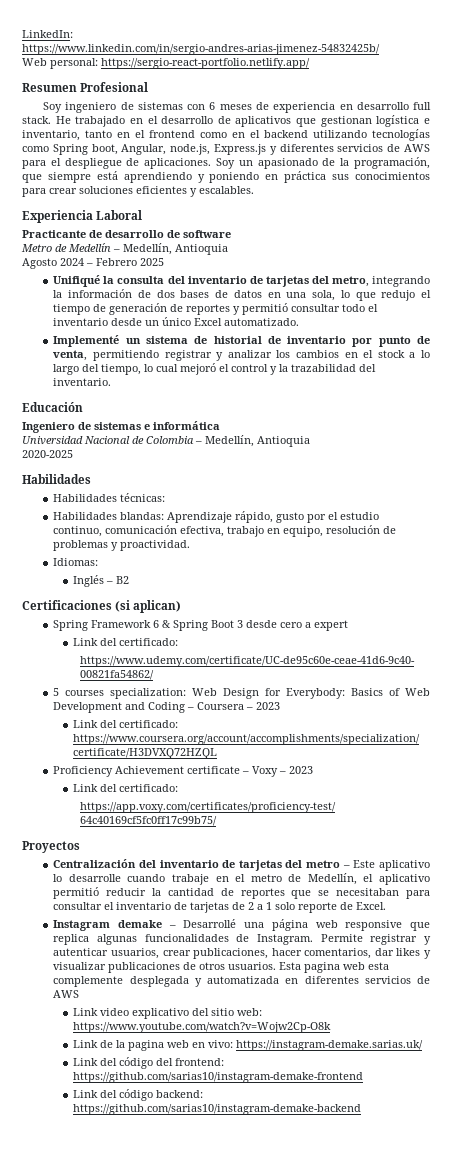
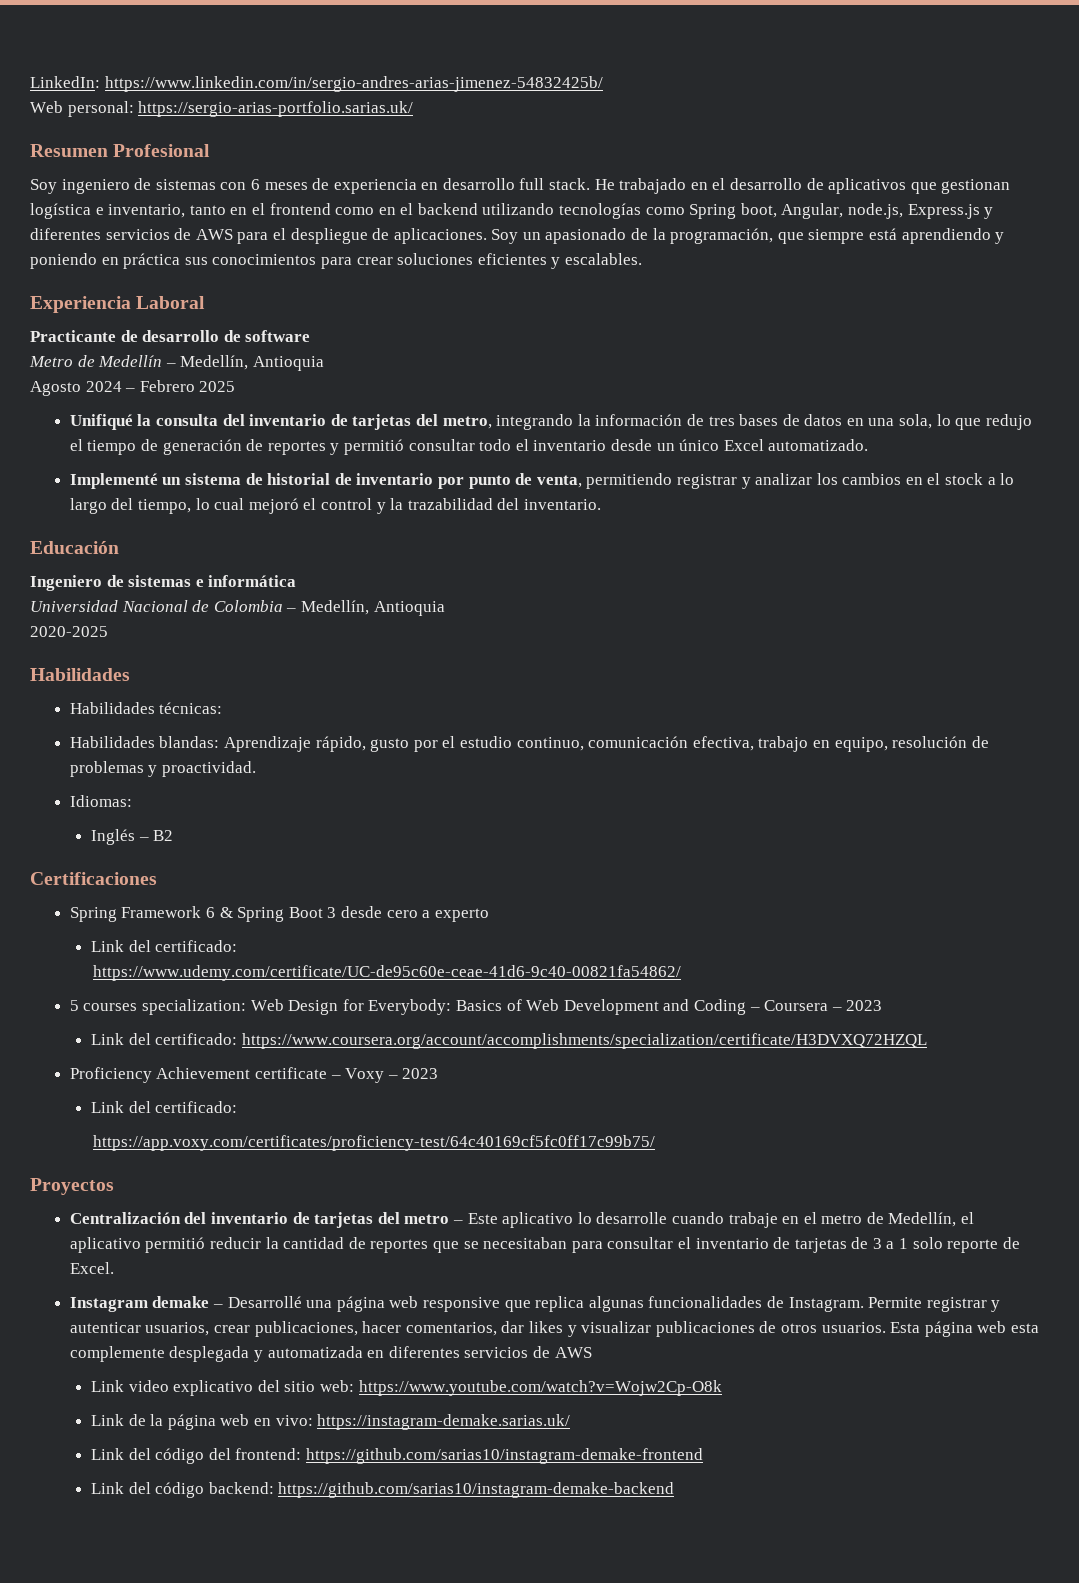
[101,58,310,69] https://sergio-react-portfolio.netlify.app/ -> [138,101,414,117] https://sergio-arias-portfolio.sarias.uk/
[156,290,175,298] dos -> [708,416,735,426] tres
[115,600,182,613] (si aplican) -> (157, 878) none
[314,620,349,631] expert -> [434,908,489,922] experto
[248,902,255,910] 2 -> [872,1238,882,1249] 3
[304,962,341,973] pagina -> [924,1321,973,1337] página
[127,1040,164,1051] pagina -> [167,1414,216,1430] página

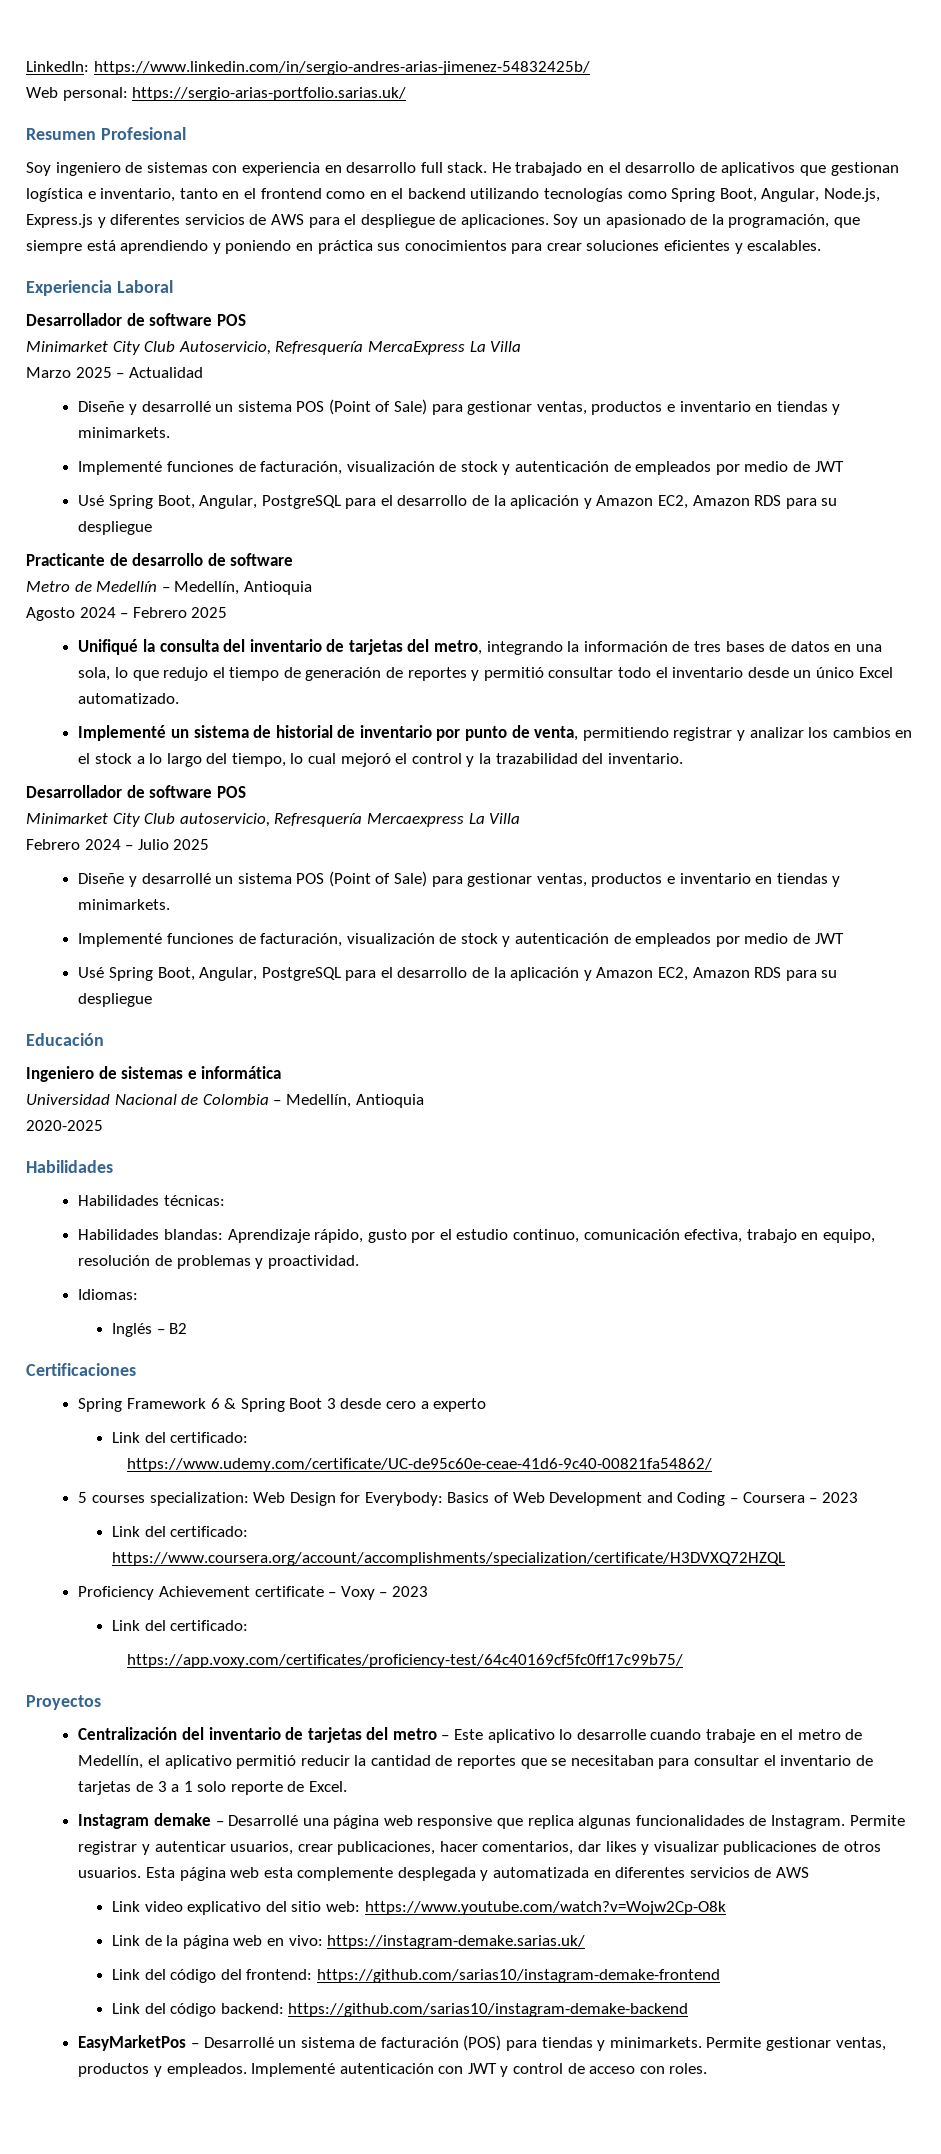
[250,178,330,190] 6 meses de -> (238, 169) none
[740,203,904,219] boot, Angular, node.js, -> [719,188,881,202] Boot, Angular, Node.js,
(206, 302) none -> [26,313,246,326] [26,341,522,355] [26,367,203,378] [78,399,841,415] [78,427,171,438] [78,461,844,475] [78,495,838,509] [78,521,153,535] // Desarrollador de software POS // Minimarket City Club Autoservicio, Refresquería MercaExpress La Villa // Marzo 2025 – Actualidad // Diseñe y desarrollé un sistema POS (Point of Sale) para gestionar ventas, productos e inventario en tiendas y minimarkets. // Implementé funciones de facturación, visualización de stock y autenticación de empleados por medio de JWT // Usé Spring Boot, Angular, PostgreSQL para el desarrollo de la aplicación y Amazon EC2, Amazon RDS para su despliegue
(601, 504) none -> [26,785,246,798] [26,813,521,827] [26,839,210,850] [78,871,841,887] [78,899,171,910] [78,933,844,947] [78,967,838,981] [78,993,153,1007] // Desarrollador de software POS // Minimarket City Club autoservicio, Refresquería Mercaexpress La Villa // Febrero 2024 – Julio 2025 // Diseñe y desarrollé un sistema POS (Point of Sale) para gestionar ventas, productos e inventario en tiendas y minimarkets. // Implementé funciones de facturación, visualización de stock y autenticación de empleados por medio de JWT // Usé Spring Boot, Angular, PostgreSQL para el desarrollo de la aplicación y Amazon EC2, Amazon RDS para su despliegue
(675, 1490) none -> [78,2035,886,2051] [78,2063,708,2077] // EasyMarketPos – Desarrollé un sistema de facturación (POS) para tiendas y minimarkets. Permite gestionar ventas, productos y empleados. Implementé autenticación con JWT y control de acceso con roles.

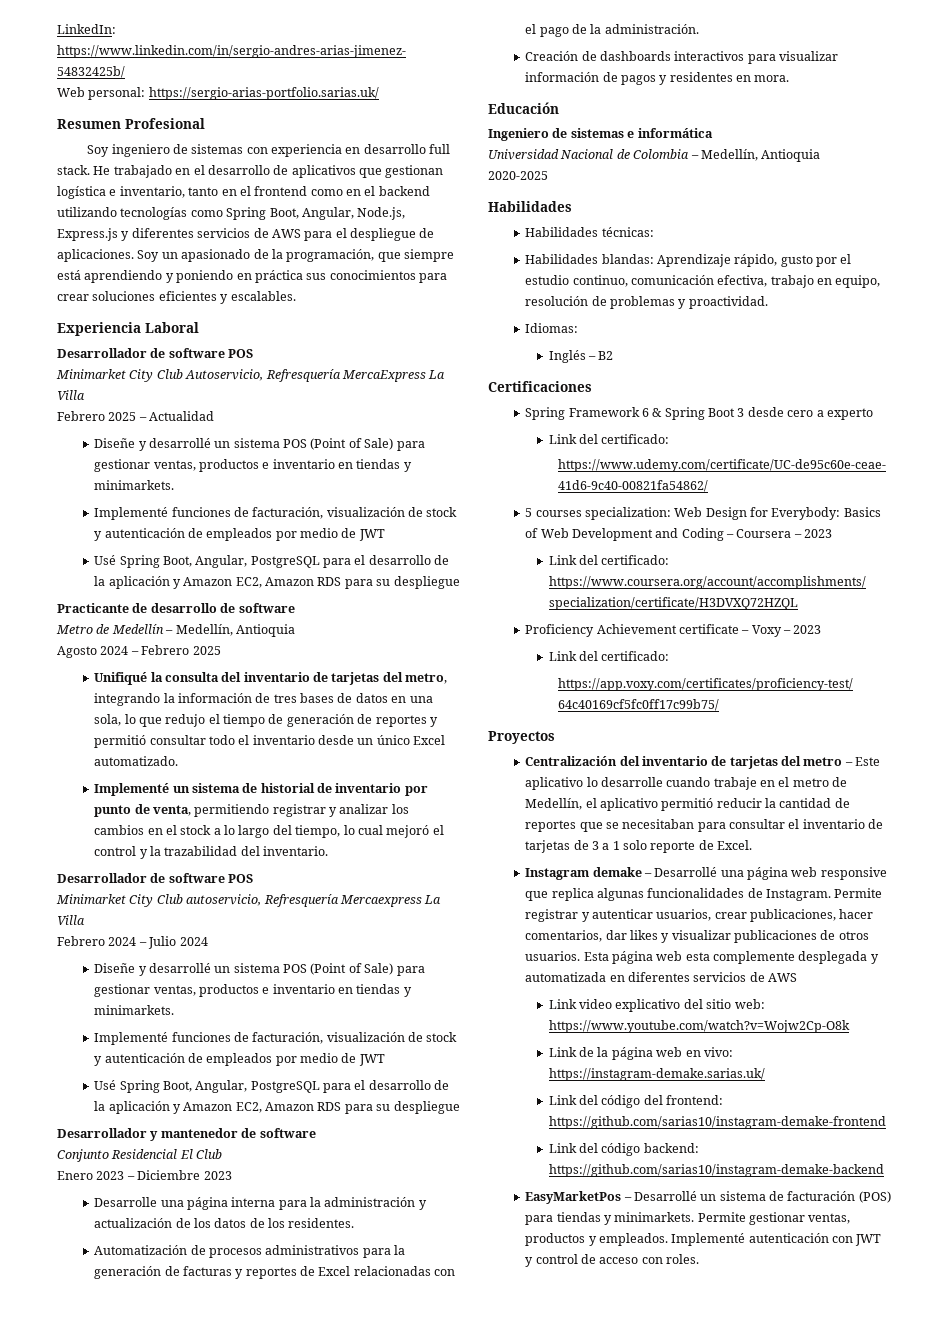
[26,367,71,378] Marzo -> [57,411,105,421] Febrero
[173,839,210,850] 2025 -> [179,937,208,946] 2024
(153, 1000) none -> [57,1128,316,1141] [57,1149,223,1162] [57,1170,232,1180] [94,1197,427,1210] [94,1218,355,1228] [94,1245,406,1258] [94,1266,456,1279] [525,24,699,37] [525,51,839,64] [525,72,790,85] // Desarrollador y mantenedor de software // Conjunto Residencial El Club // Enero 2023 – Diciembre 2023 // Desarrolle una página interna para la administración y actualización de los datos de los residentes. // Automatización de procesos administrativos para la generación de facturas y reportes de Excel relacionadas con el pago de la administración. // Creación de dashboards interactivos para visualizar información de pagos y residentes en mora.

